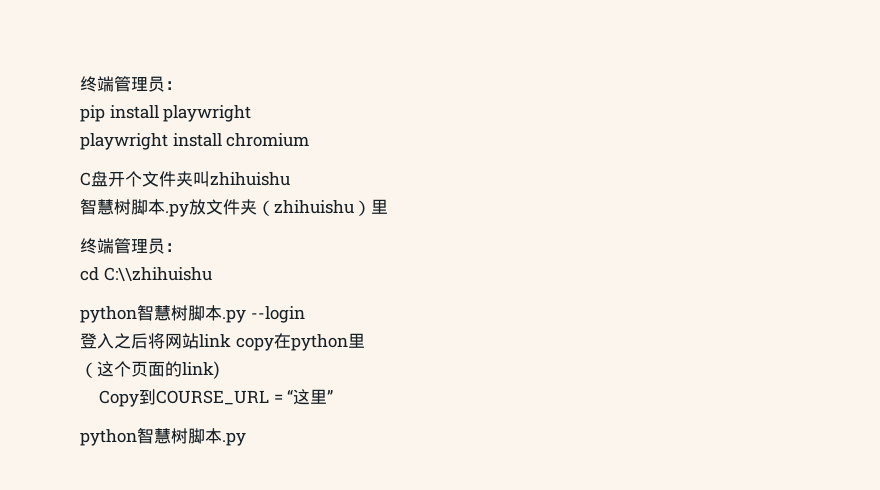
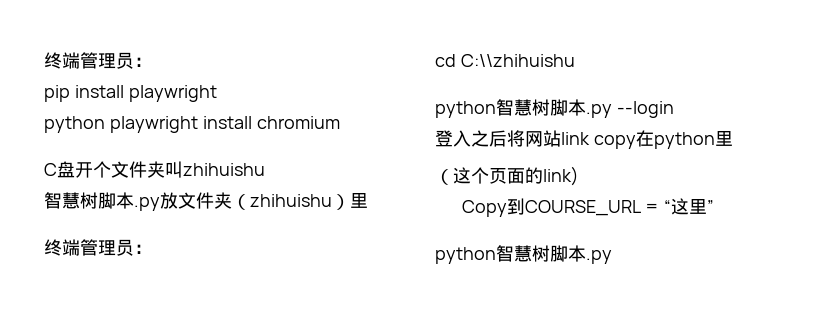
(252, 113) none -> [44,116,105,133] python

